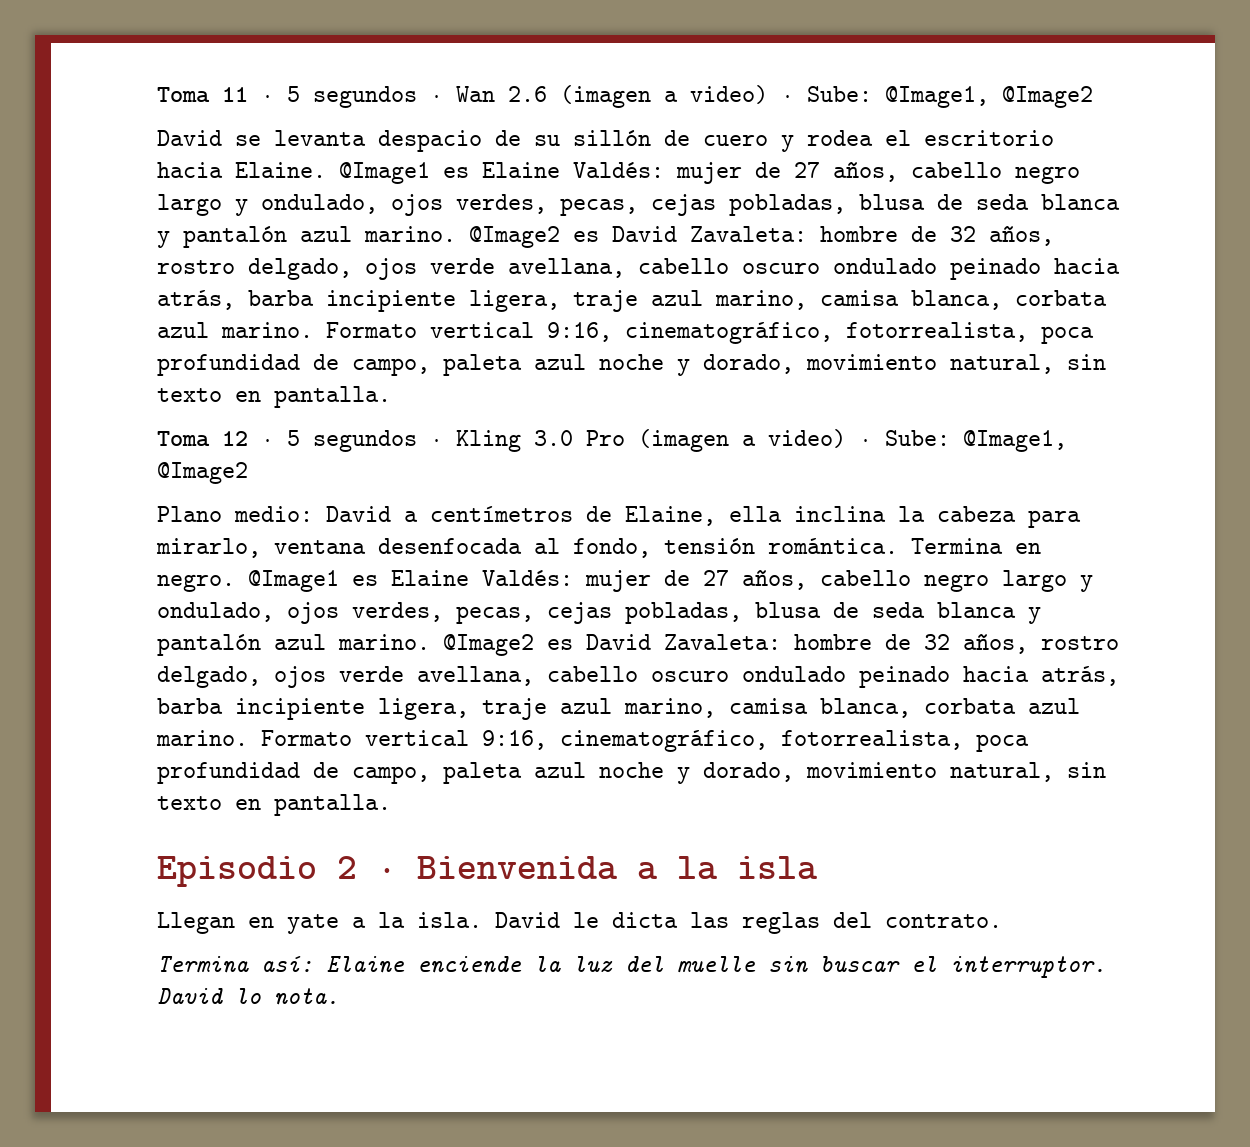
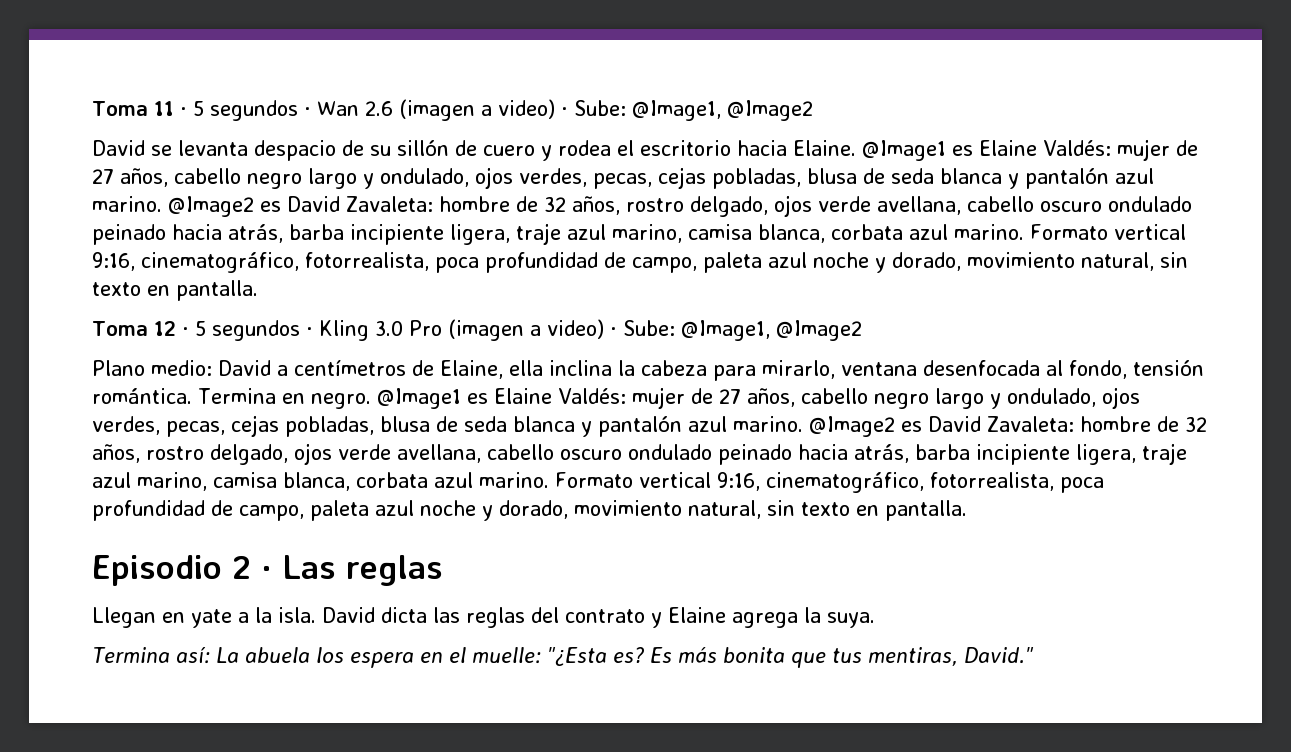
[417,856,817,880] Bienvenida a la isla -> [282,555,443,586] Las reglas
[573,912,599,928] le -> (375, 615) none
[885,914,1002,928] [157,956,1106,978] [157,988,339,1005] contrato. // Termina así: Elaine enciende la luz del muelle sin buscar el interruptor. David lo nota. -> [565,607,875,628] [92,647,1034,668] contrato y Elaine agrega la suya. // Termina así: La abuela los espera en el muelle: "¿Esta es? Es más bonita que tus mentiras, David."

